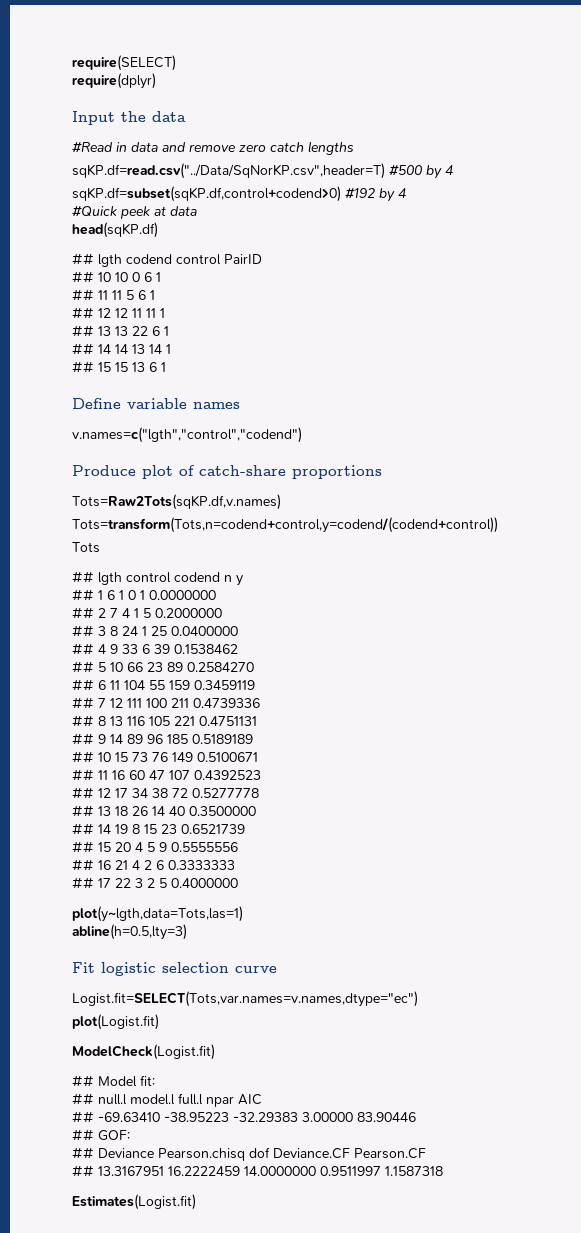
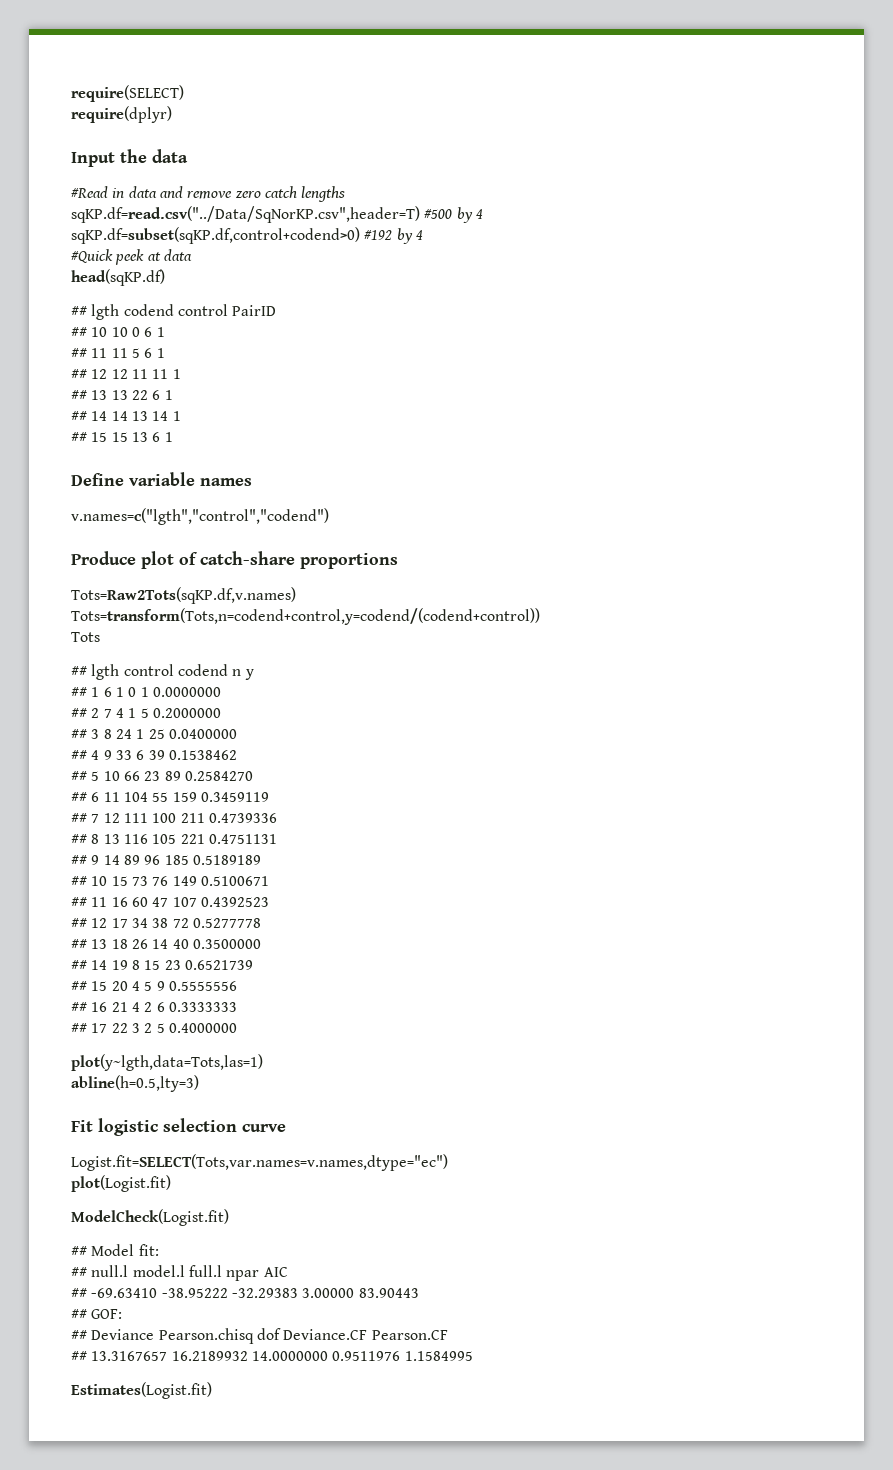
[164,1112,229,1122] -38.95223 -> [161,1288,228,1298] -38.95222
[357,1112,416,1122] 83.90446 -> [358,1288,419,1298] 83.90443
[98,1166,443,1176] 13.3167951 16.2222459 14.0000000 0.9511997 1.1587318 -> [91,1351,473,1361] 13.3167657 16.2189932 14.0000000 0.9511976 1.1584995

